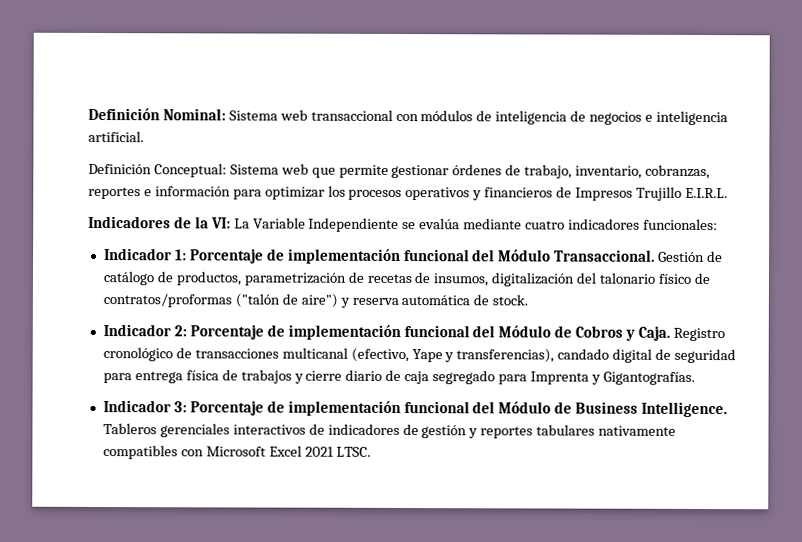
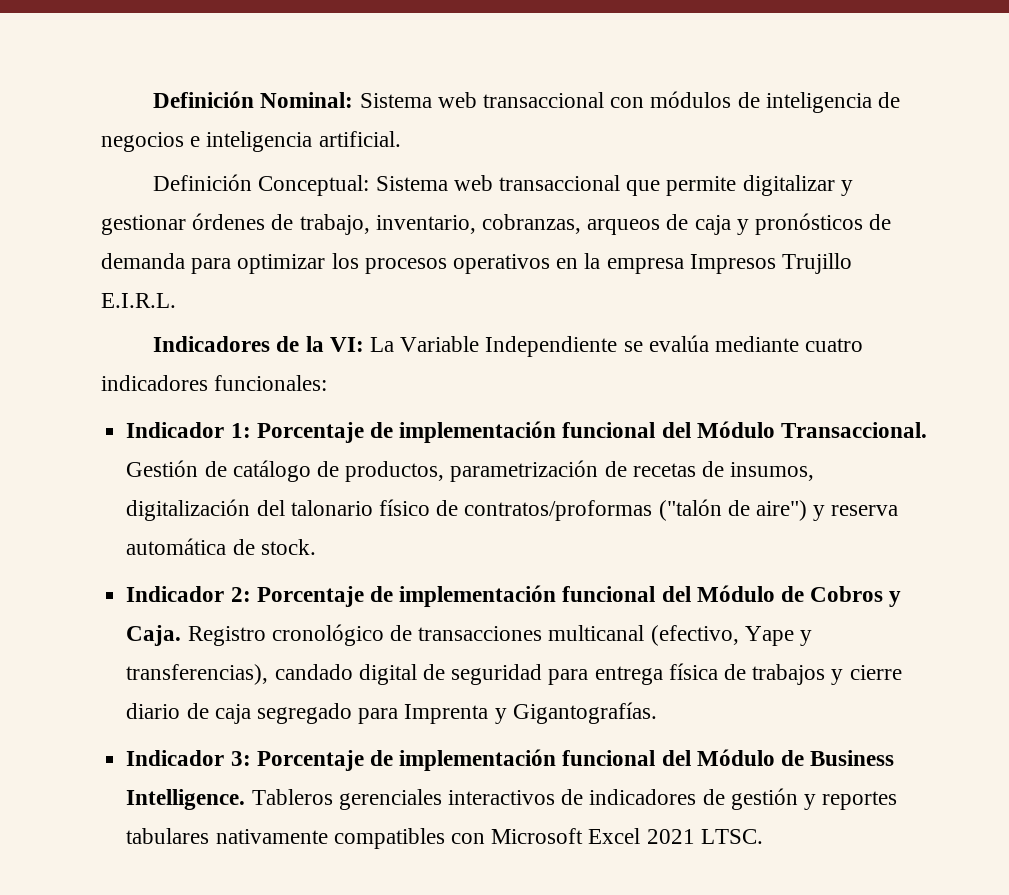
(309, 169) none -> [499,175,621,191] transaccional
(389, 171) none -> [742,175,853,196] digitalizar y
[88,186,231,200] reportes e información -> [587,213,892,235] [101,253,185,269] arqueos de caja y pronósticos de demanda
[472,186,573,201] y financieros de -> [556,253,684,274] en la empresa

